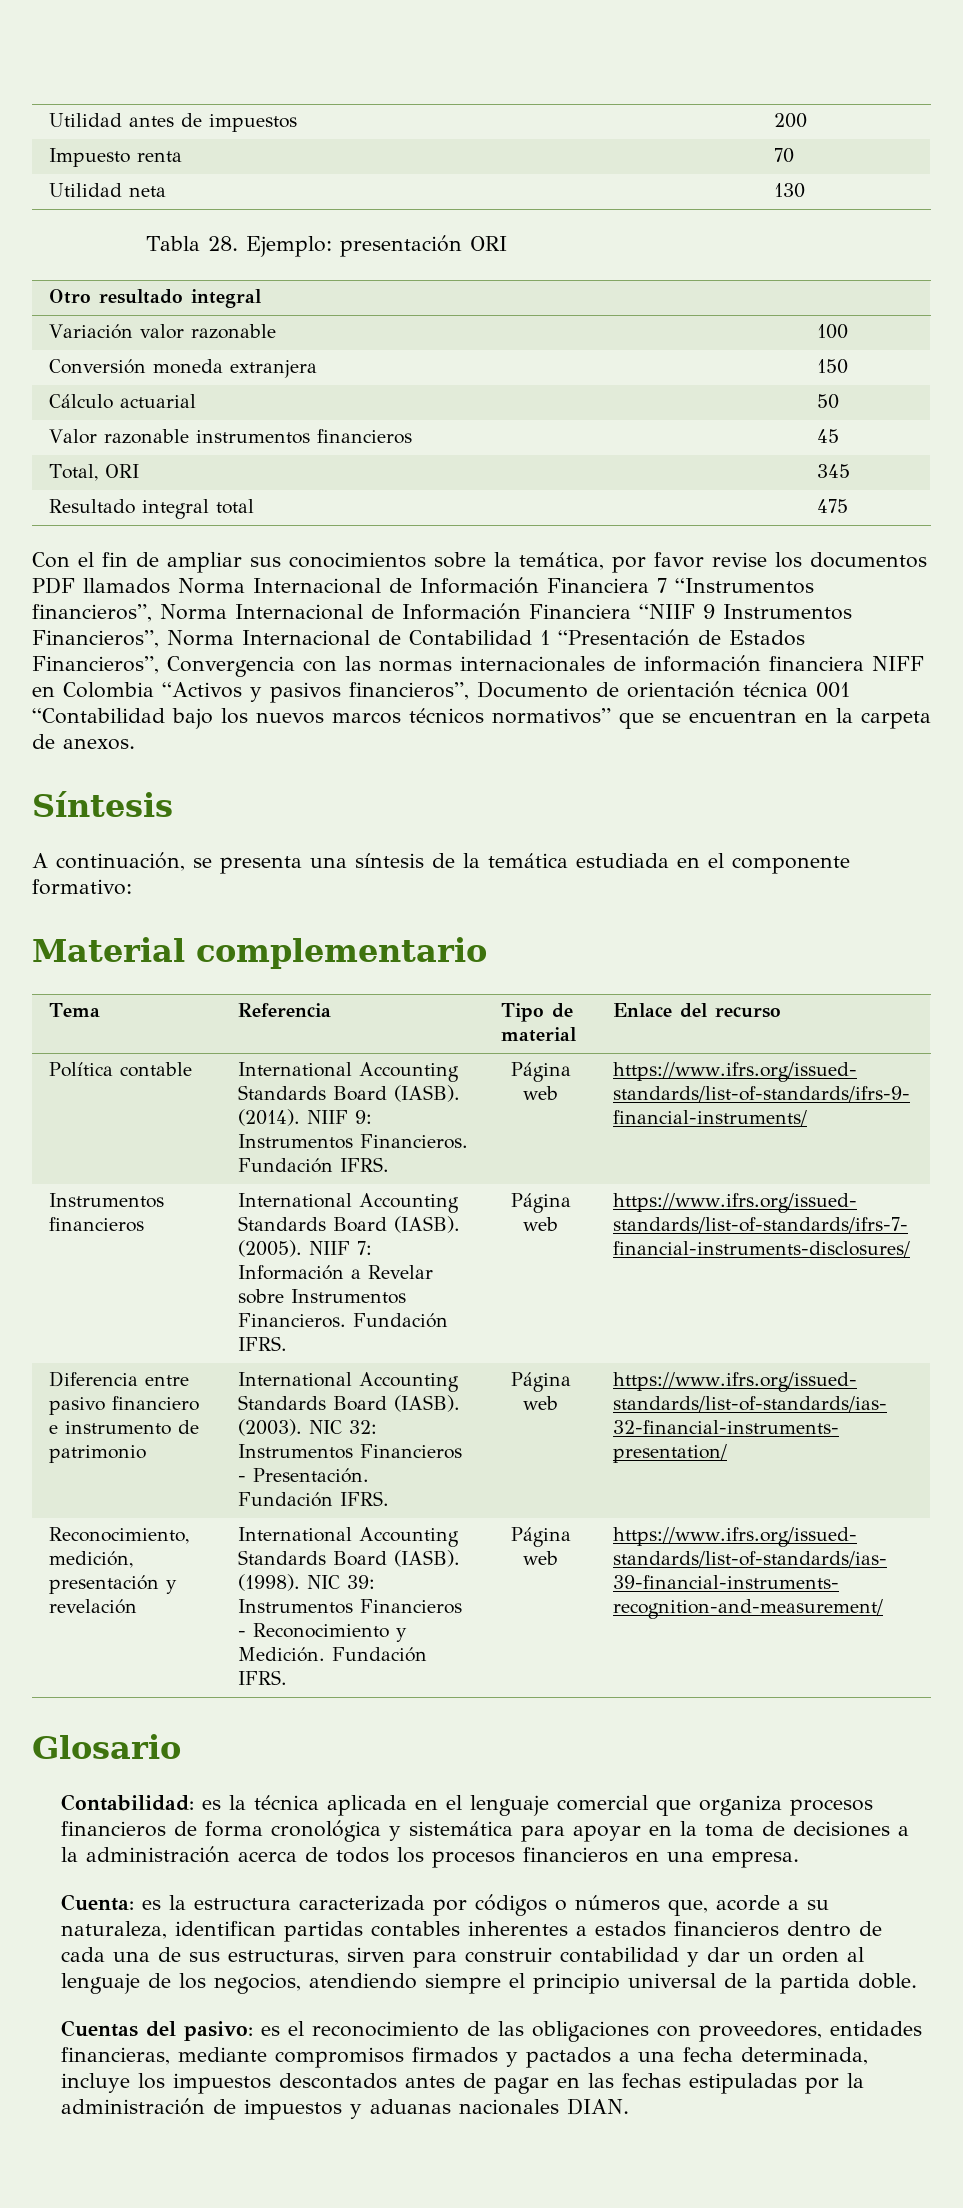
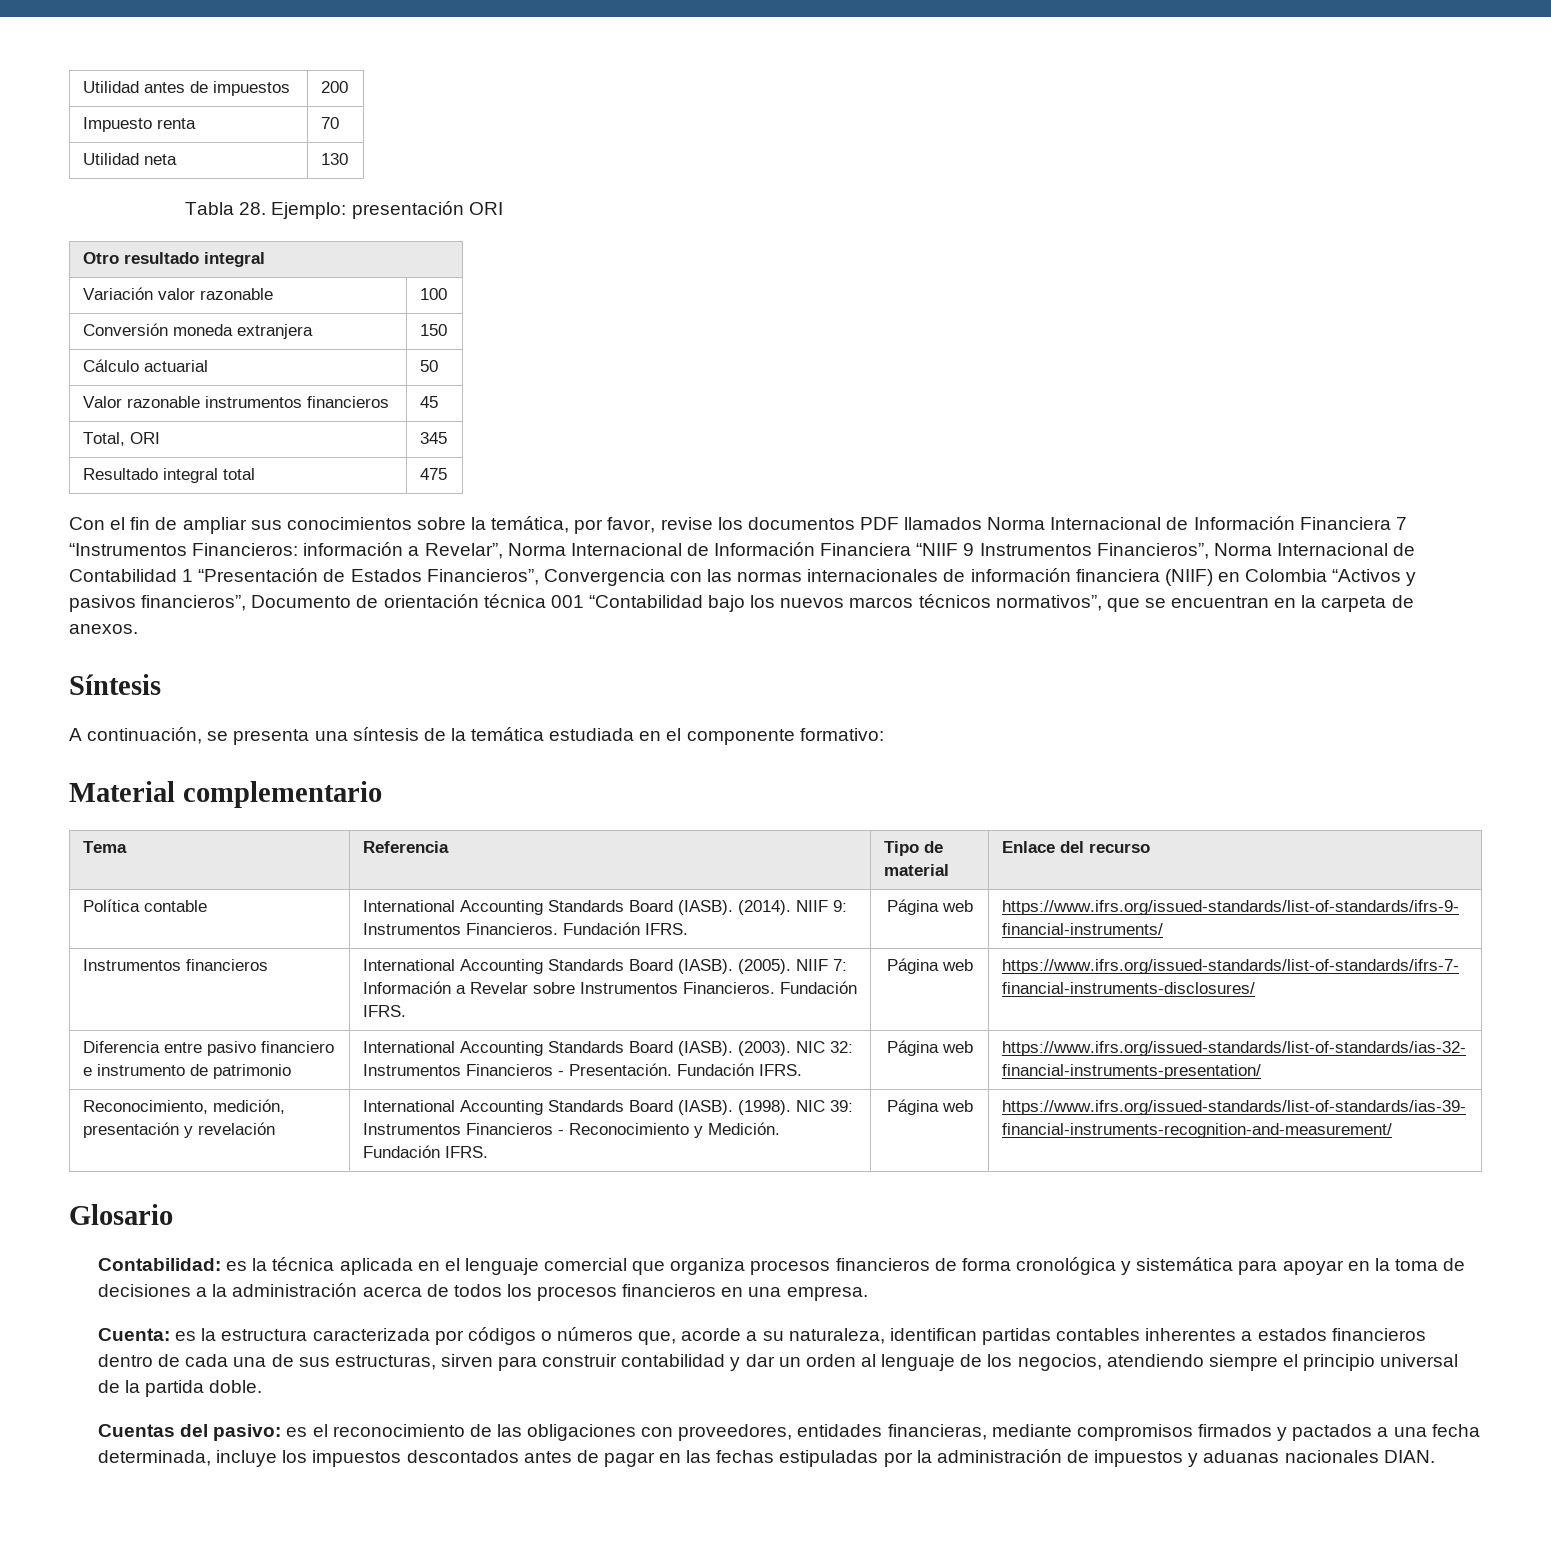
[654,552,704,568] favor -> [607,517,656,533] favor,
[32,604,152,622] financieros”, -> [192,542,503,559] Financieros: información a Revelar”,
[872,656,924,671] NIFF -> [1164,569,1213,586] (NIIF)
[492,708,611,724] normativos” -> [995,595,1102,611] normativos”,

